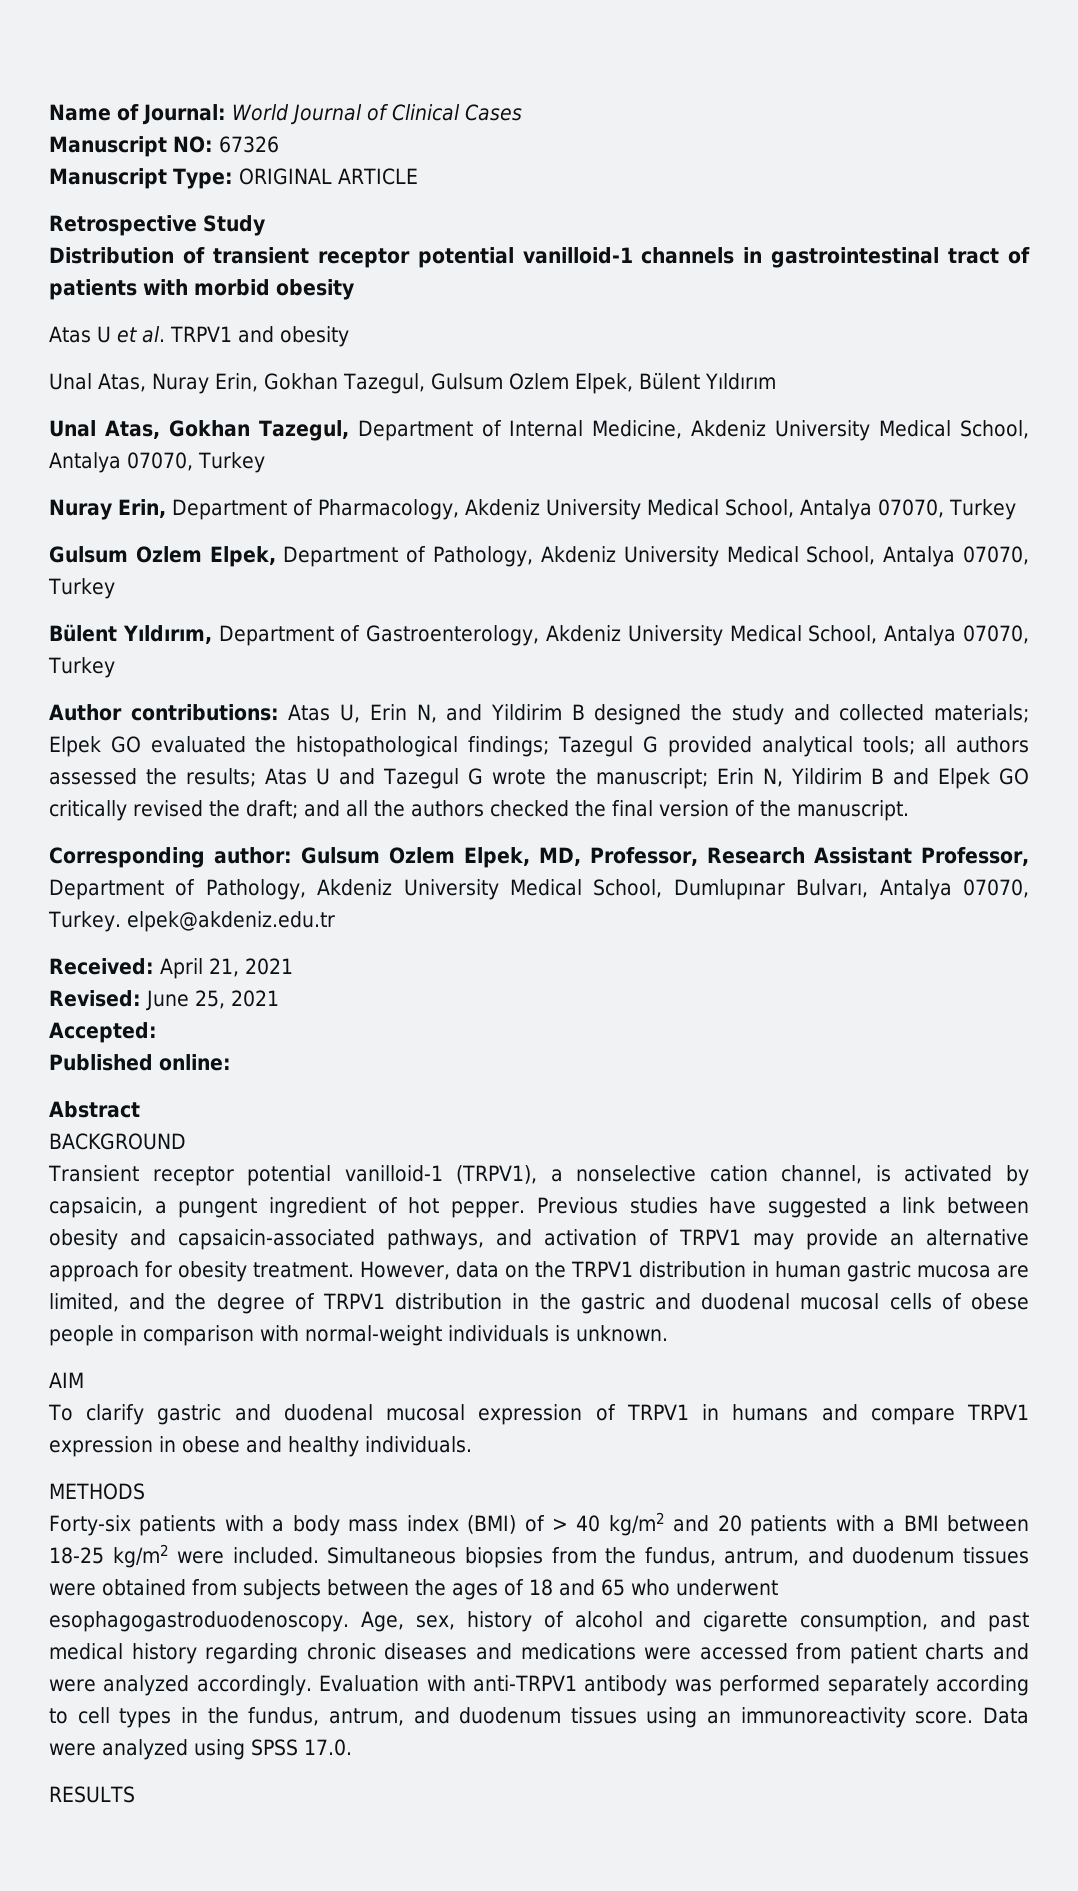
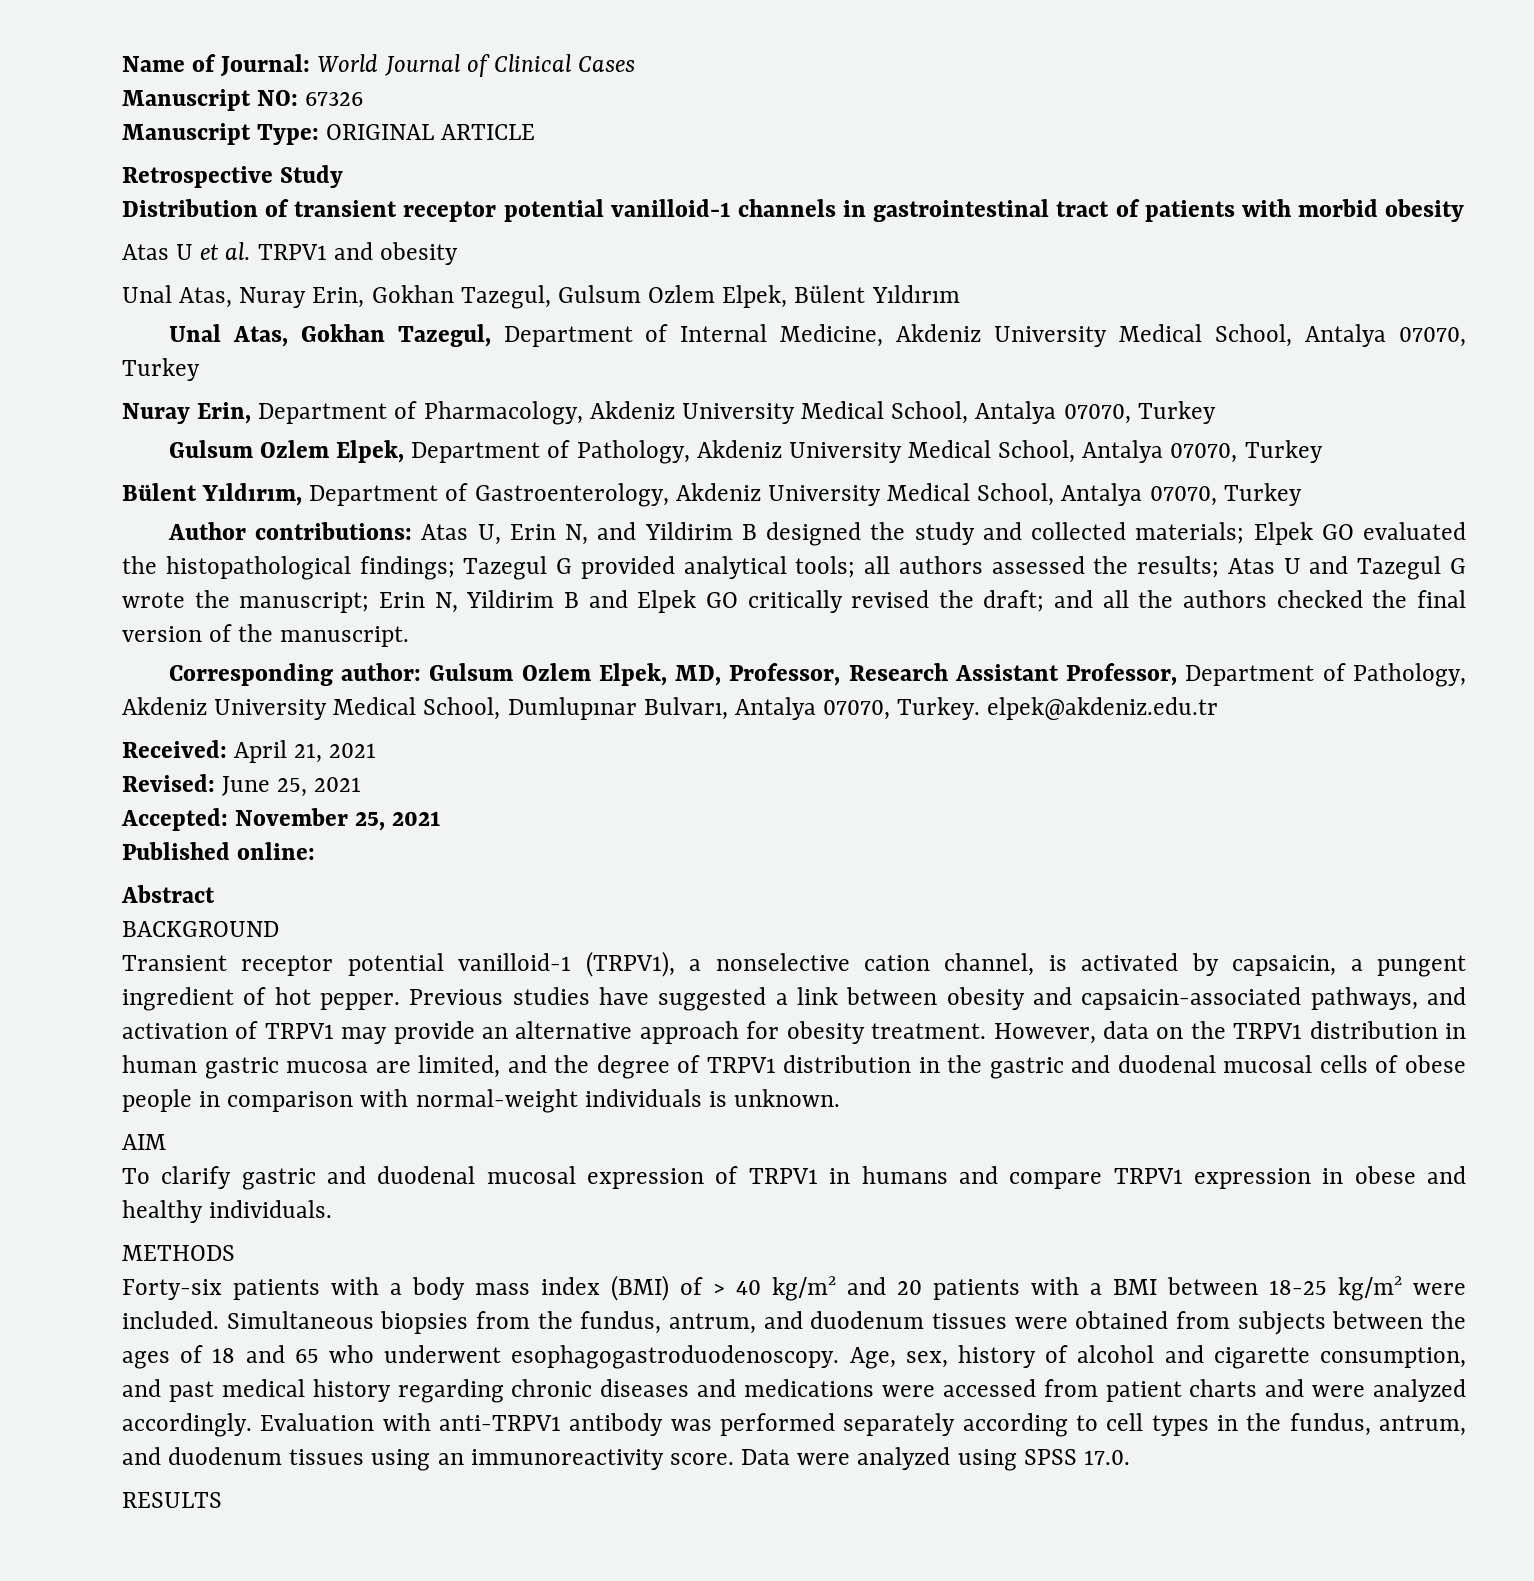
(157, 1032) none -> [235,808,442,831] November 25, 2021

